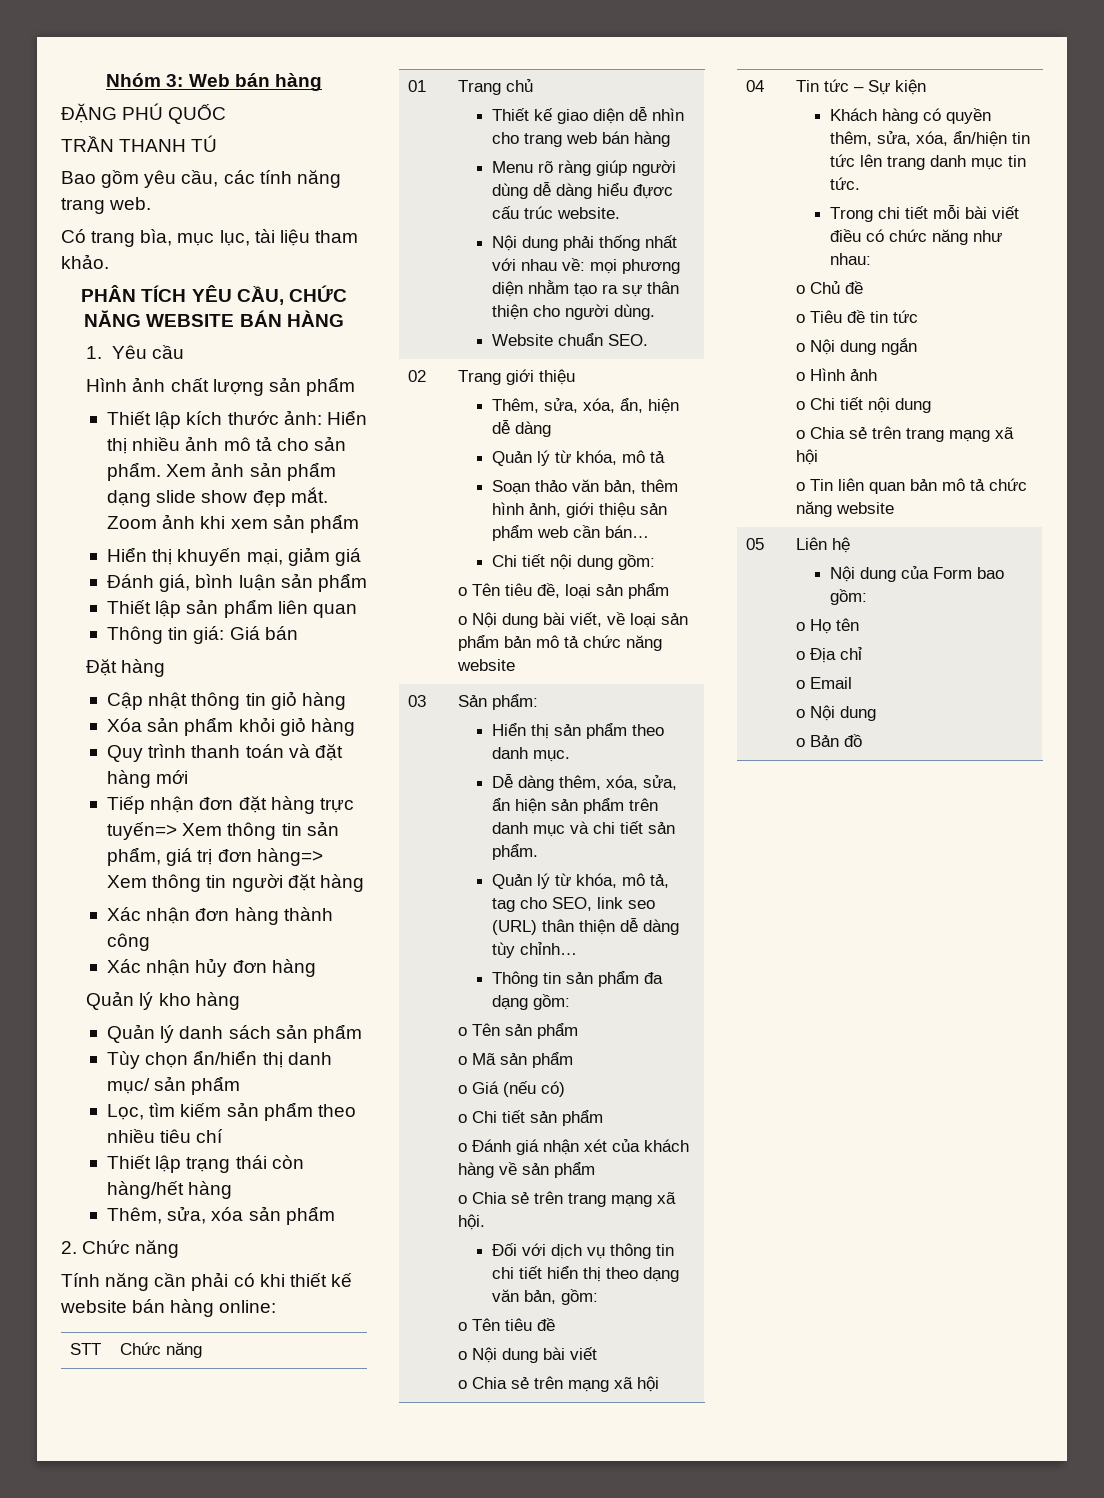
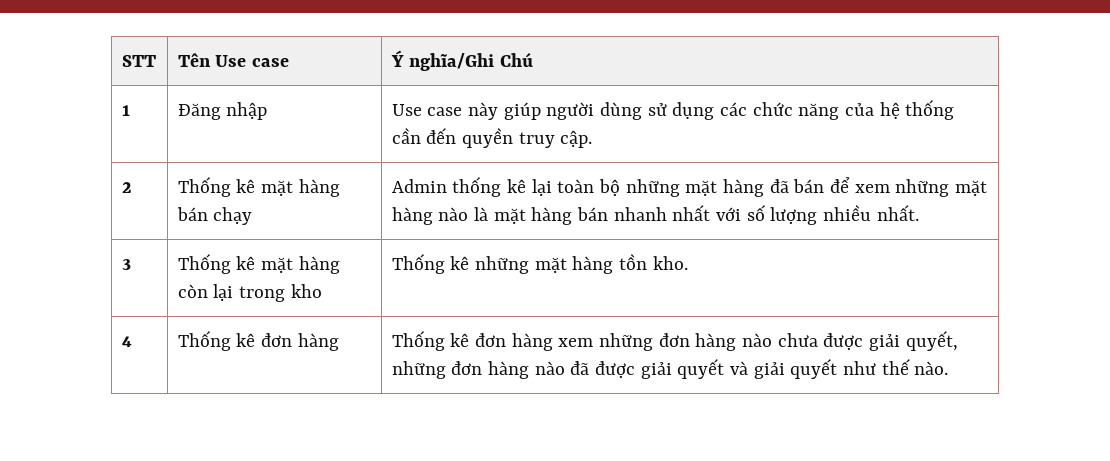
[106,73,322,91] [61,103,227,124] [61,135,218,152] [61,170,341,188] [61,197,152,214] [61,229,358,247] [61,254,109,269] [81,285,347,305] [84,310,344,327] [86,345,184,359] [86,377,355,396] [107,410,367,429] [107,436,347,454] [107,462,336,481] [107,487,328,507] [107,514,359,533] [107,547,361,566] [107,573,367,592] [107,599,357,618] [107,626,298,644] [86,659,166,677] [107,691,346,710] [107,717,355,736] [107,744,343,762] [107,770,189,788] [107,796,354,814] [107,821,339,840] [107,847,323,866] [107,874,364,892] [107,907,333,925] [107,933,151,951] [107,958,316,977] [86,991,240,1010] [107,1024,362,1043] [107,1050,332,1069] [107,1076,241,1095] [107,1102,356,1121] [107,1129,224,1143] [107,1155,304,1173] [107,1181,233,1199] [107,1206,335,1225] [61,1240,180,1258] [61,1272,352,1291] [60,1299,277,1317] [70,1343,102,1355] [120,1342,203,1358] [408,80,427,92] [458,79,534,95] [492,107,685,124] [492,131,671,147] [492,160,677,176] [492,182,674,199] [492,206,621,219] [492,235,678,251] [492,258,681,274] [492,280,680,297] [492,304,656,320] [492,333,649,346] [408,370,427,382] [458,369,576,385] [492,398,680,414] [492,420,552,437] [492,450,666,466] [492,479,679,495] [492,502,668,518] [492,525,650,541] [492,554,656,570] [458,583,670,599] [458,612,689,628] [458,635,663,651] [457,659,516,671] [408,695,427,707] [458,694,539,710] [492,723,665,739] [492,747,571,762] [492,774,678,791] [492,798,659,814] [492,821,676,837] [492,844,539,860] [492,873,670,889] [492,897,656,912] [492,918,680,935] [492,942,578,958] [492,971,664,987] [492,994,571,1010] [458,1023,579,1039] [458,1052,574,1068] [458,1081,566,1097] [458,1110,604,1126] [458,1139,690,1155] [458,1162,596,1178] [458,1191,677,1207] [458,1214,486,1230] [492,1243,675,1259] [492,1266,680,1282] [492,1289,599,1305] [458,1318,556,1331] [458,1347,598,1363] [458,1376,660,1392] [746,80,765,92] [796,79,927,95] [830,108,992,124] [830,131,1031,147] [830,154,1027,170] [830,177,861,190] [830,205,1020,222] [830,229,1003,245] [830,253,872,265] [796,281,864,294] [796,310,919,323] [796,338,918,355] [796,368,878,381] [796,397,932,413] [796,426,1015,442] [796,449,819,465] [796,478,1028,494] [796,501,895,517] [746,538,765,550] [796,537,851,553] [830,566,1005,582] [830,589,868,605] [796,618,860,634] [796,647,863,663] [796,677,853,689] [796,705,877,721] [796,734,863,747] Nhóm 3: Web bán hàng // ĐẶNG PHÚ QUỐC // TRẦN THANH TÚ // Bao gồm yêu cầu, các tính năng trang web. // Có trang bìa, mục lục, tài liệu tham khảo. // PHÂN TÍCH YÊU CẦU, CHỨC NĂNG WEBSITE BÁN HÀNG // 1. Yêu cầu // Hình ảnh chất lượng sản phẩm // Thiết lập kích thước ảnh: Hiển thị nhiều ảnh mô tả cho sản phẩm. Xem ảnh sản phẩm dạng slide show đẹp mắt. Zoom ảnh khi xem sản phẩm // Hiển thị khuyến mại, giảm giá // Đánh giá, bình luận sản phẩm // Thiết lập sản phẩm liên quan // Thông tin giá: Giá bán // Đặt hàng // Cập nhật thông tin giỏ hàng // Xóa sản phẩm khỏi giỏ hàng // Quy trình thanh toán và đặt hàng mới // Tiếp nhận đơn đặt hàng trực tuyến=> Xem thông tin sản phẩm, giá trị đơn hàng=> Xem thông tin người đặt hàng // Xác nhận đơn hàng thành công // Xác nhận hủy đơn hàng // Quản lý kho hàng // Quản lý danh sách sản phẩm // Tùy chọn ẩn/hiển thị danh mục/ sản phẩm // Lọc, tìm kiếm sản phẩm theo nhiều tiêu chí // Thiết lập trạng thái còn hàng/hết hàng // Thêm, sửa, xóa sản phẩm // 2. Chức năng // Tính năng cần phải có khi thiết kế website bán hàng online: // STT | Chức năng // 01 | Trang chủ // Thiết kế giao diện dễ nhìn cho trang web bán hàng // Menu rõ ràng giúp người dùng dễ dàng hiểu đựơc cấu trúc website. // Nội dung phải thống nhất với nhau về: mọi phương diện nhằm tạo ra sự thân thiện cho người dùng. // Website chuẩn SEO. // 02 | Trang giới thiệu // Thêm, sửa, xóa, ẩn, hiện dễ dàng // Quản lý từ khóa, mô tả // Soạn thảo văn bản, thêm hình ảnh, giới thiệu sản phẩm web cần bán… // Chi tiết nội dung gồm: // o Tên tiêu đề, loại sản phẩm // o Nội dung bài viết, về loại sản phẩm bản mô tả chức năng website // 03 | Sản phẩm: // Hiển thị sản phẩm theo danh mục. // Dễ dàng thêm, xóa, sửa, ẩn hiện sản phẩm trên danh mục và chi tiết sản phẩm. // Quản lý từ khóa, mô tả, tag cho SEO, link seo (URL) thân thiện dễ dàng tùy chỉnh… // Thông tin sản phẩm đa dạng gồm: // o Tên sản phẩm // o Mã sản phẩm // o Giá (nếu có) // o Chi tiết sản phẩm // o Đánh giá nhận xét của khách hàng về sản phẩm // o Chia sẻ trên trang mạng xã hội. // Đối với dịch vụ thông tin chi tiết hiển thị theo dạng văn bản, gồm: // o Tên tiêu đề // o Nội dung bài viết // o Chia sẻ trên mạng xã hội // 04 | Tin tức – Sự kiện // Khách hàng có quyền thêm, sửa, xóa, ẩn/hiện tin tức lên trang danh mục tin tức. // Trong chi tiết mỗi bài viết điều có chức năng như nhau: // o Chủ đề // o Tiêu đề tin tức // o Nội dung ngắn // o Hình ảnh // o Chi tiết nội dung // o Chia sẻ trên trang mạng xã hội // o Tin liên quan bản mô tả chức năng website // 05 | Liên hệ // Nội dung của Form bao gồm: // o Họ tên // o Địa chỉ // o Email // o Nội dung // o Bản đồ -> [121,55,156,67] [177,53,289,67] [390,50,533,71] [121,105,130,116] [177,102,268,120] [391,100,955,120] [391,128,593,148] [121,182,132,193] [177,177,340,197] [176,207,253,225] [391,177,987,197] [391,205,919,225] [121,259,131,270] [177,254,340,274] [177,284,322,302] [391,254,688,274] [121,336,132,347] [177,331,339,351] [391,331,958,351] [391,359,949,379] STT | Tên Use case | Ý nghĩa/Ghi Chú // 1 | Đăng nhập | Use case này giúp người dùng sử dụng các chức năng của hệ thống cần đến quyền truy cập. // 2 | Thống kê mặt hàng bán chạy | Admin thống kê lại toàn bộ những mặt hàng đã bán để xem những mặt hàng nào là mặt hàng bán nhanh nhất với số lượng nhiều nhất. // 3 | Thống kê mặt hàng còn lại trong kho | Thống kê những mặt hàng tồn kho. // 4 | Thống kê đơn hàng | Thống kê đơn hàng xem những đơn hàng nào chưa được giải quyết, những đơn hàng nào đã được giải quyết và giải quyết như thế nào.

